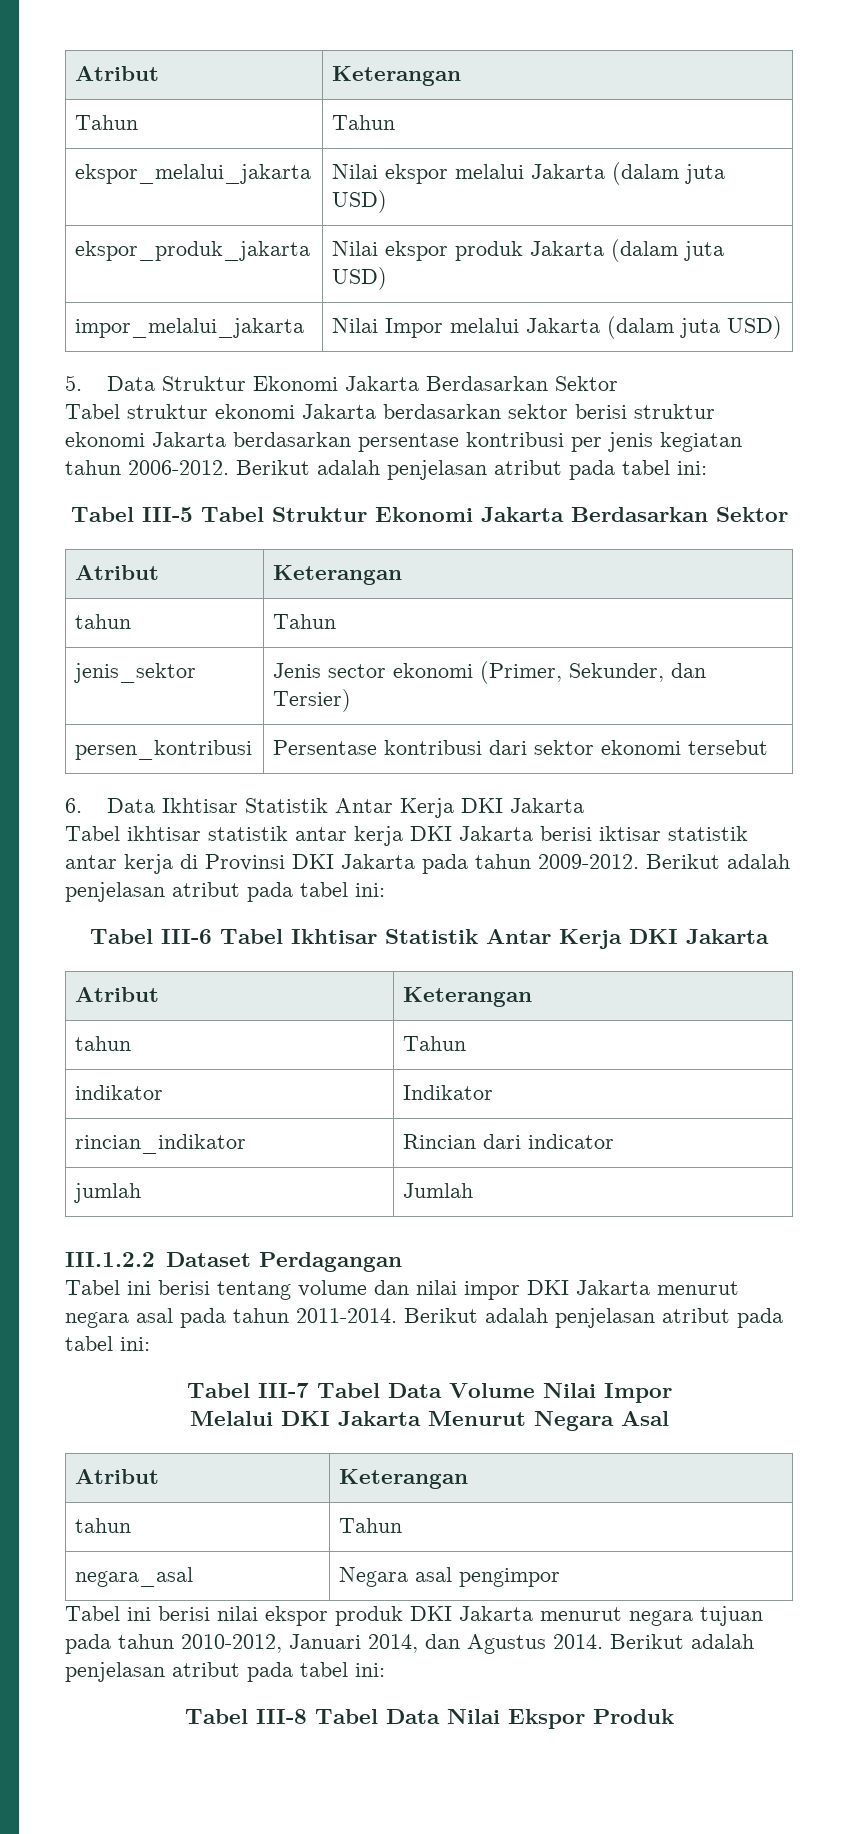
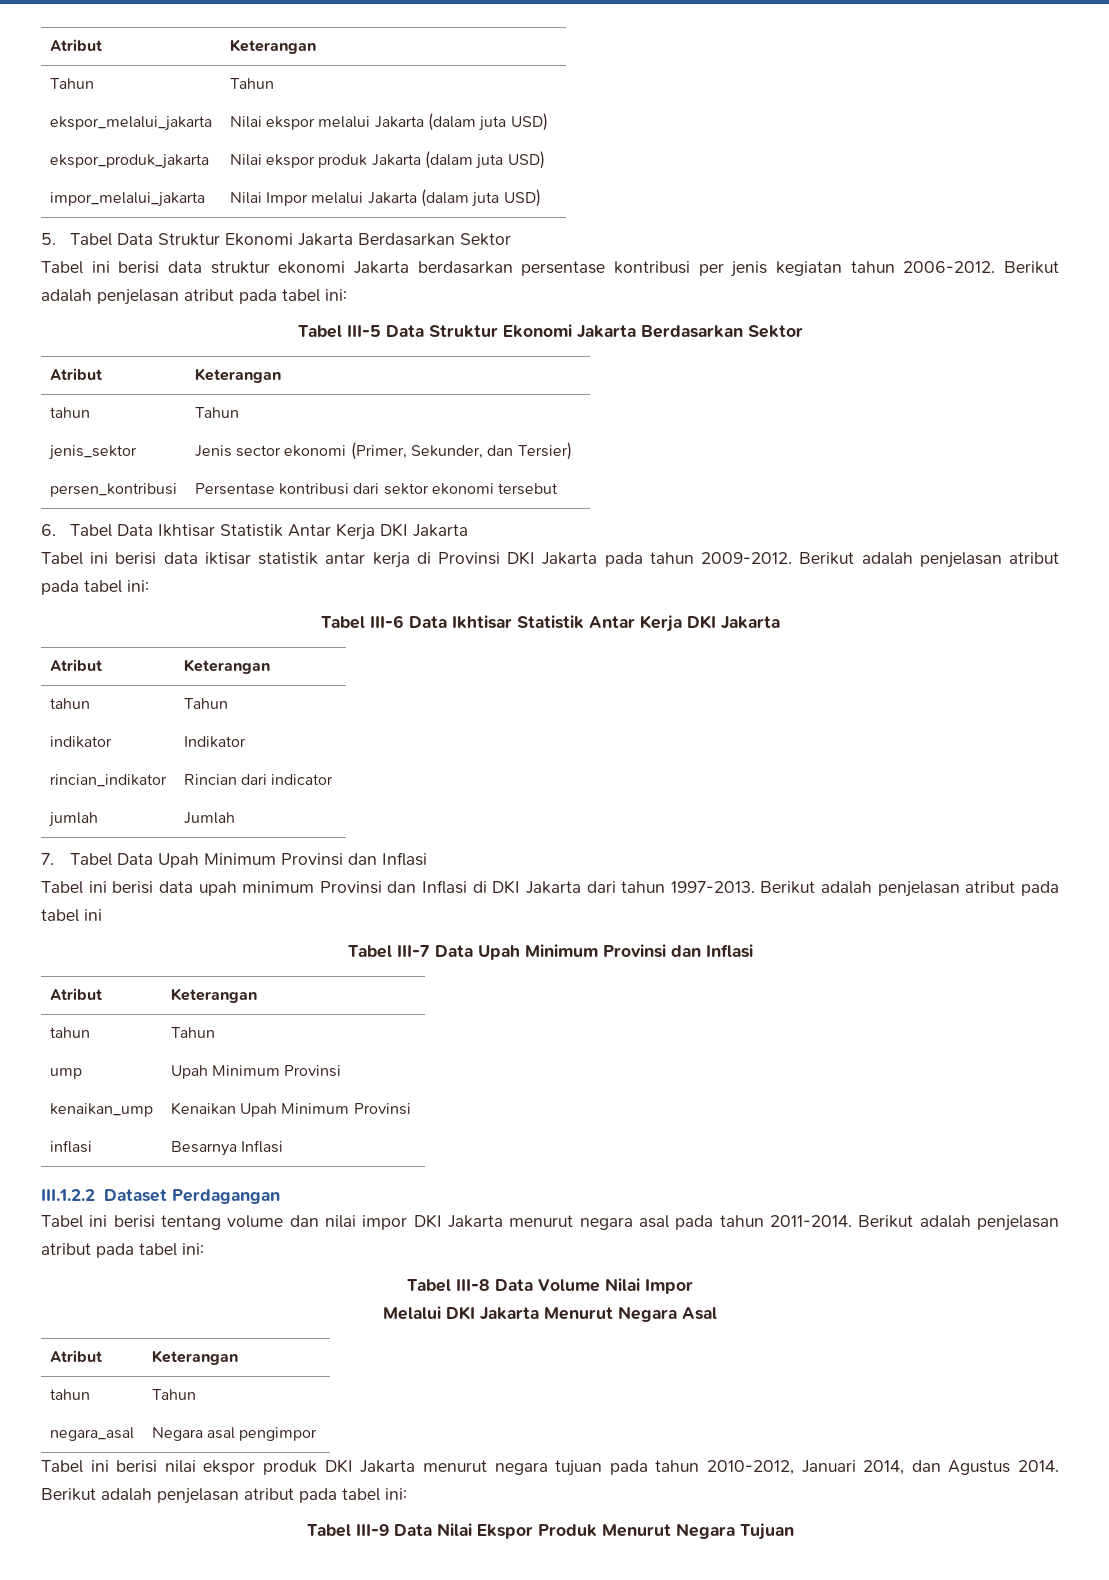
(82, 383) none -> [70,233,113,246] Tabel
[127,404,627,419] struktur ekonomi Jakarta berdasarkan sektor berisi -> [91,261,202,274] ini berisi data
[200,507,264,522] Tabel -> [385,325,424,337] Data
(82, 805) none -> [70,524,113,537] Tabel
[127,826,592,846] ikhtisar statistik antar kerja DKI Jakarta berisi -> [90,552,198,565] ini berisi data
[220,929,283,944] Tabel -> [408,616,447,628] Data
(474, 1190) none -> [41,852,428,868] [41,880,1060,897] [41,909,102,922] [347,944,753,960] [49,988,102,1000] [170,988,257,1003] [49,1027,90,1038] [170,1027,215,1038] [49,1068,82,1079] [170,1065,342,1079] [49,1103,153,1117] [170,1102,411,1117] [49,1140,92,1153] [170,1140,284,1156] // 7. Tabel Data Upah Minimum Provinsi dan Inflasi // Tabel ini berisi data upah minimum Provinsi dan Inflasi di DKI Jakarta dari tahun 1997-2013. Berikut adalah penjelasan atribut pada tabel ini // Tabel III-7 Data Upah Minimum Provinsi dan Inflasi // Atribut | Keterangan // tahun | Tahun // ump | Upah Minimum Provinsi // kenaikan_ump | Kenaikan Upah Minimum Provinsi // inflasi | Besarnya Inflasi
[257,1383,380,1398] III-7 Tabel -> [456,1279,490,1291] III-8
[255,1709,378,1724] III-8 Tabel -> [355,1524,389,1536] III-9
(674, 1716) none -> [601,1523,794,1540] Menurut Negara Tujuan

